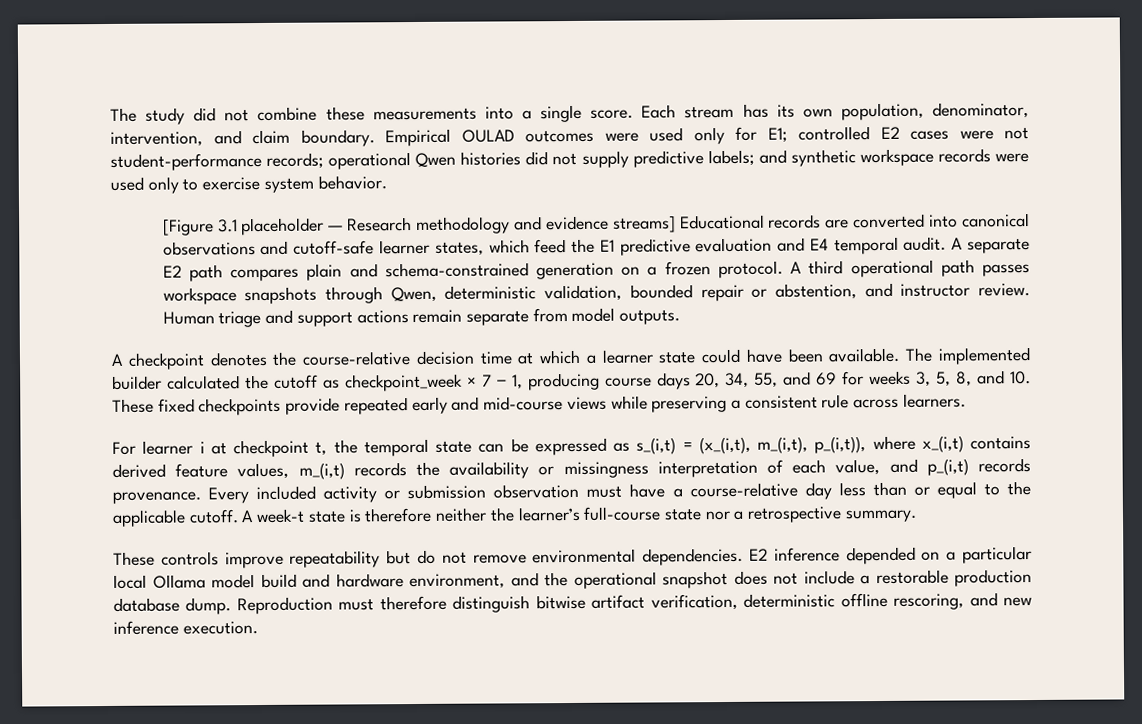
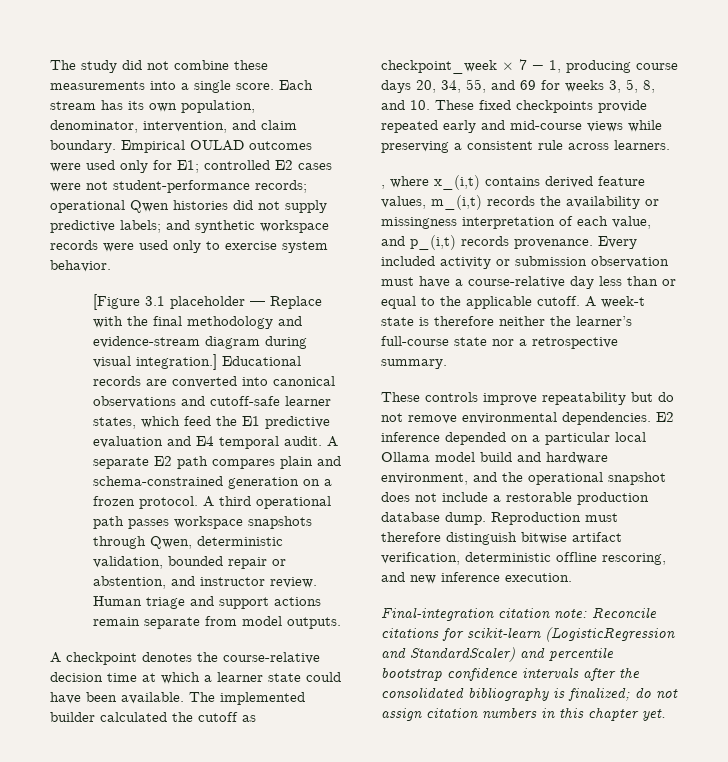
[347,215,676,234] Research methodology and evidence streams] -> [269,296,322,309] [92,316,302,329] [92,336,307,349] [92,354,217,370] Replace with the final methodology and evidence-stream diagram during visual integration.]
[112,436,867,458] For learner i at checkpoint t, the temporal state can be expressed as s_(i,t) = (x_(i,t), m_(i,t), p_(i,t)), -> [381,185,385,189] ,
(258, 628) none -> [381,607,657,621] [381,627,675,642] [381,647,614,662] [381,667,640,681] [381,687,678,701] [381,707,666,721] // Final-integration citation note: Reconcile citations for scikit-learn (LogisticRegression and StandardScaler) and percentile bootstrap confidence intervals after the consolidated bibliography is finalized; do not assign citation numbers in this chapter yet.

